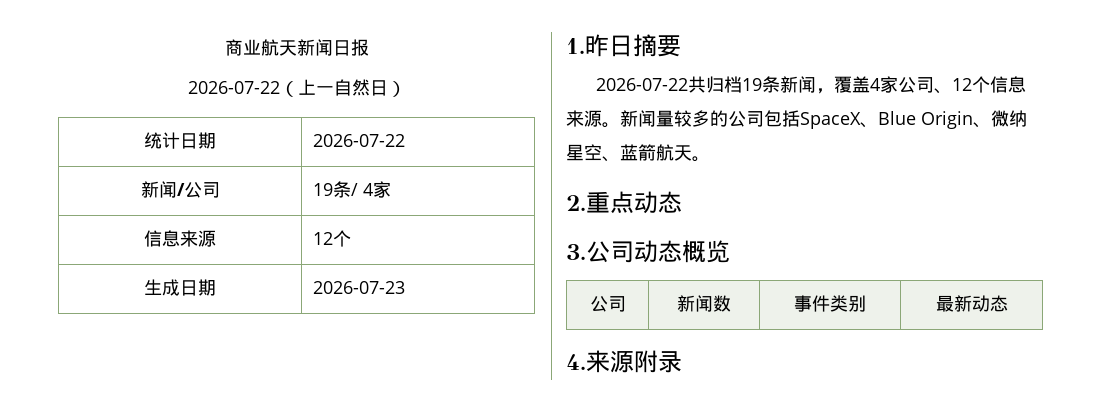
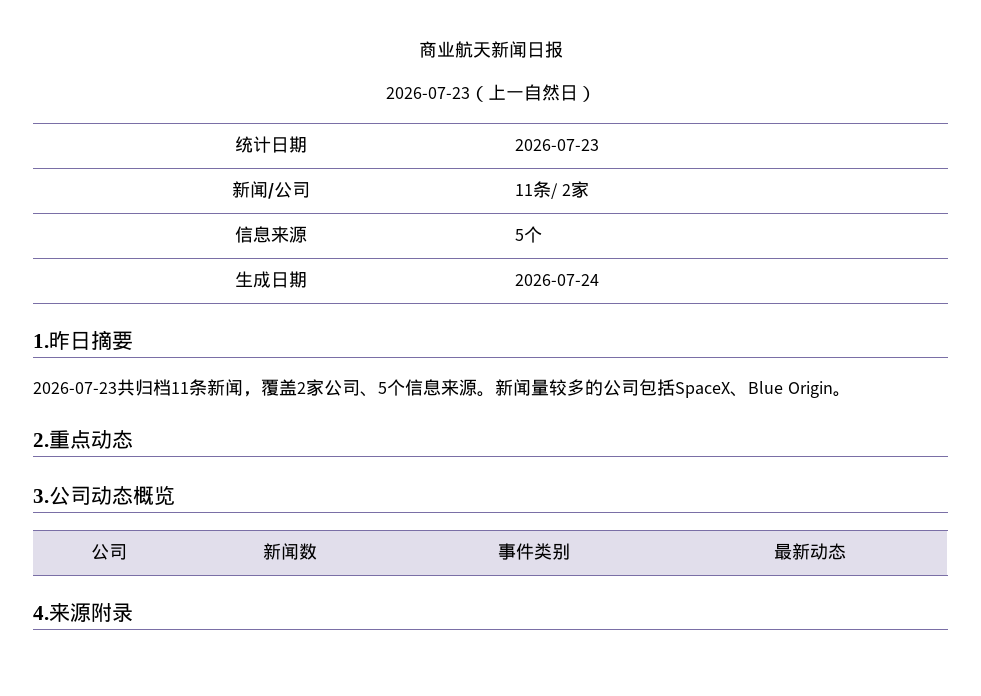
[187,81,280,94] 2026-07-22 -> [385,87,470,99] 2026-07-23
[313,134,406,147] 2026-07-22 -> [514,139,599,151] 2026-07-23
[313,181,374,198] 19条/ 4 -> [514,181,571,199] 11条/ 2
[313,232,334,245] 12 -> [514,229,524,241] 5
[313,281,406,294] 2026-07-23 -> [514,274,599,286] 2026-07-24
[596,76,763,93] 2026-07-22共归档19 -> [33,379,189,396] 2026-07-23共归档11
[870,78,881,91] 4 -> [297,382,306,394] 2
[952,78,973,91] 12 -> [378,382,387,394] 5
[973,110,1027,128] [566,144,692,162] 、微纳星空、蓝箭航天 -> (833, 389) none

